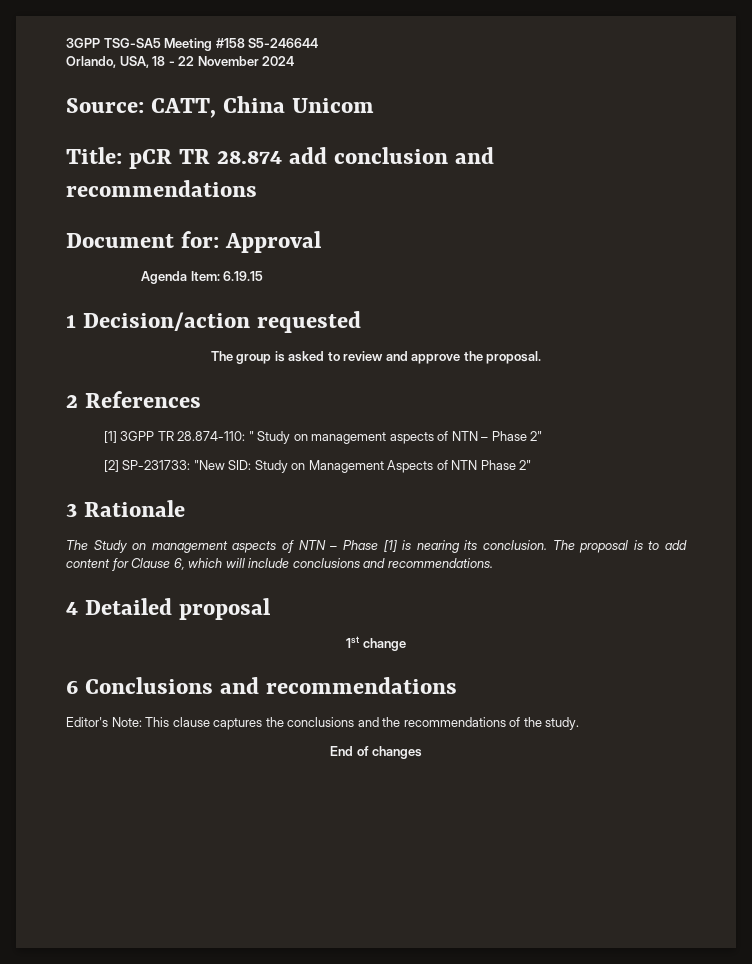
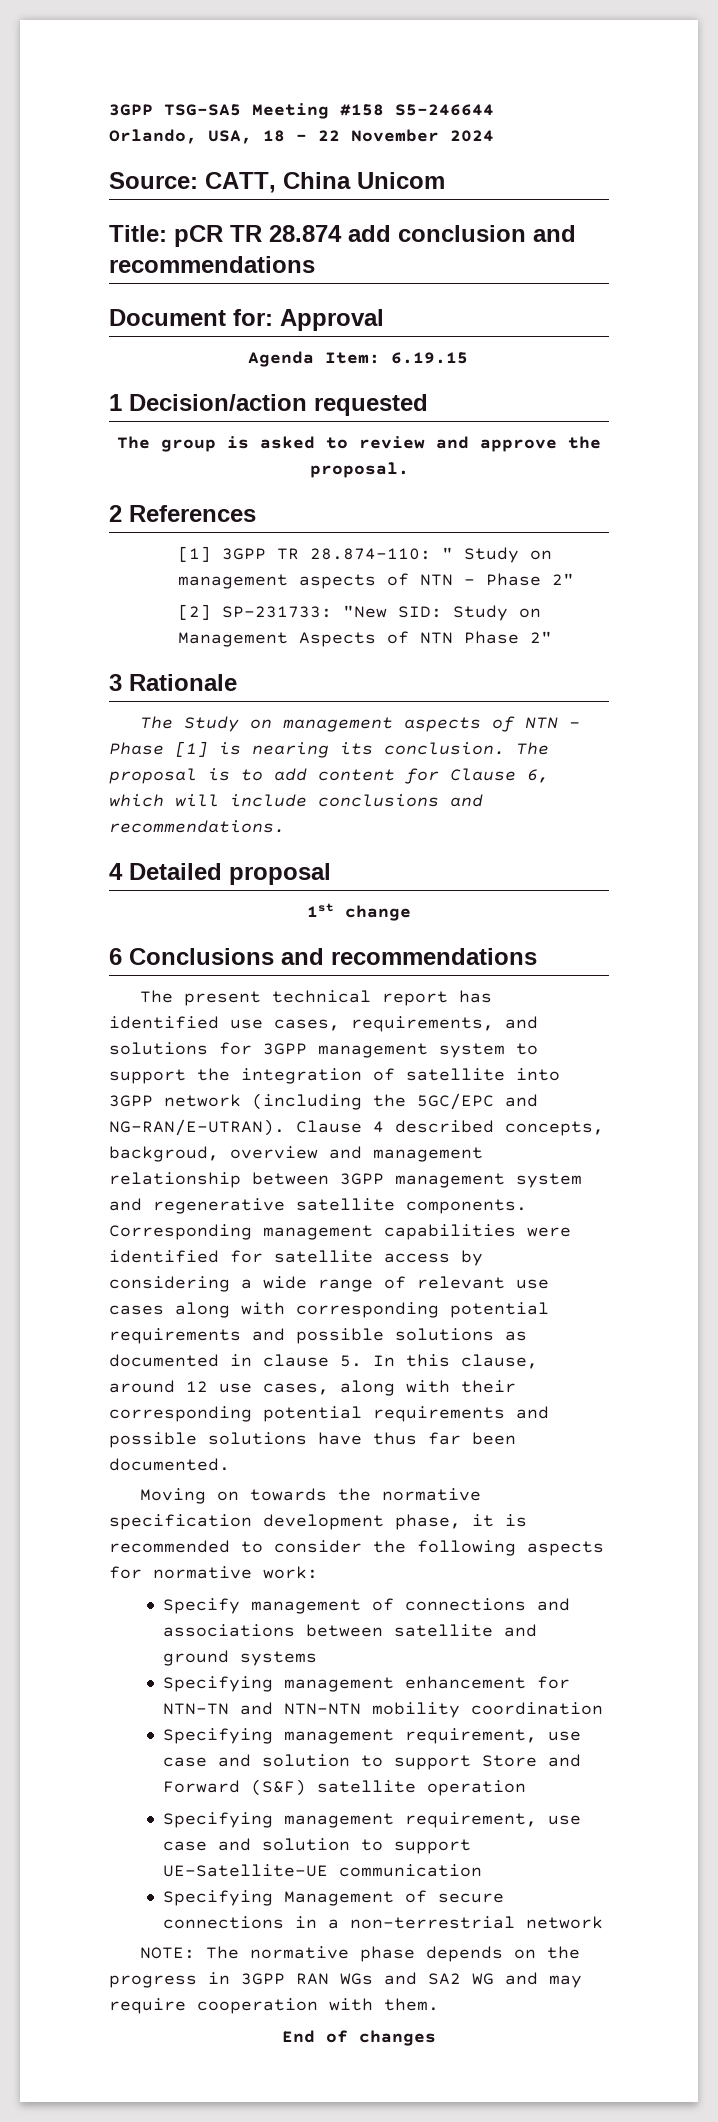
[66,717,580,730] Editor's Note: This clause captures the conclusions and the recommendations of the study. -> [140,990,493,1006] [109,1016,538,1032] [109,1042,538,1058] [109,1068,560,1084] [109,1093,538,1110] [109,1119,604,1136] [109,1146,483,1162] [109,1172,582,1188] [109,1198,527,1214] [109,1224,571,1240] [109,1250,483,1266] [109,1276,549,1292] [109,1302,549,1318] [109,1328,527,1344] [109,1354,538,1369] [109,1380,516,1396] [109,1406,549,1422] [109,1432,516,1448] [109,1458,230,1471] [140,1488,482,1504] [109,1514,527,1530] [109,1540,604,1556] [109,1566,318,1579] [163,1598,571,1614] [163,1624,538,1637] [163,1650,318,1666] [163,1676,571,1692] [163,1702,604,1718] [163,1728,582,1744] [163,1754,582,1770] [163,1779,527,1796] [163,1812,582,1828] [163,1838,472,1854] [163,1864,483,1877] [163,1890,505,1906] [163,1916,604,1929] [140,1946,581,1962] [109,1972,582,1988] [109,1998,439,2014] The present technical report has identified use cases, requirements, and solutions for 3GPP management system to support the integration of satellite into 3GPP network (including the 5GC/EPC and NG-RAN/E-UTRAN). Clause 4 described concepts, backgroud, overview and management relationship between 3GPP management system and regenerative satellite components. Corresponding management capabilities were identified for satellite access by considering a wide range of relevant use cases along with corresponding potential requirements and possible solutions as documented in clause 5. In this clause, around 12 use cases, along with their corresponding potential requirements and possible solutions have thus far been documented. // Moving on towards the normative specification development phase, it is recommended to consider the following aspects for normative work: // Specify management of connections and associations between satellite and ground systems // Specifying management enhancement for NTN-TN and NTN-NTN mobility coordination // Specifying management requirement, use case and solution to support Store and Forward (S&F) satellite operation // Specifying management requirement, use case and solution to support UE-Satellite-UE communication // Specifying Management of secure connections in a non-terrestrial network // NOTE: The normative phase depends on the progress in 3GPP RAN WGs and SA2 WG and may require cooperation with them.

